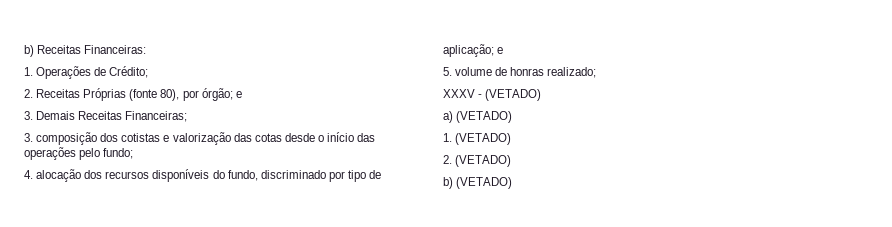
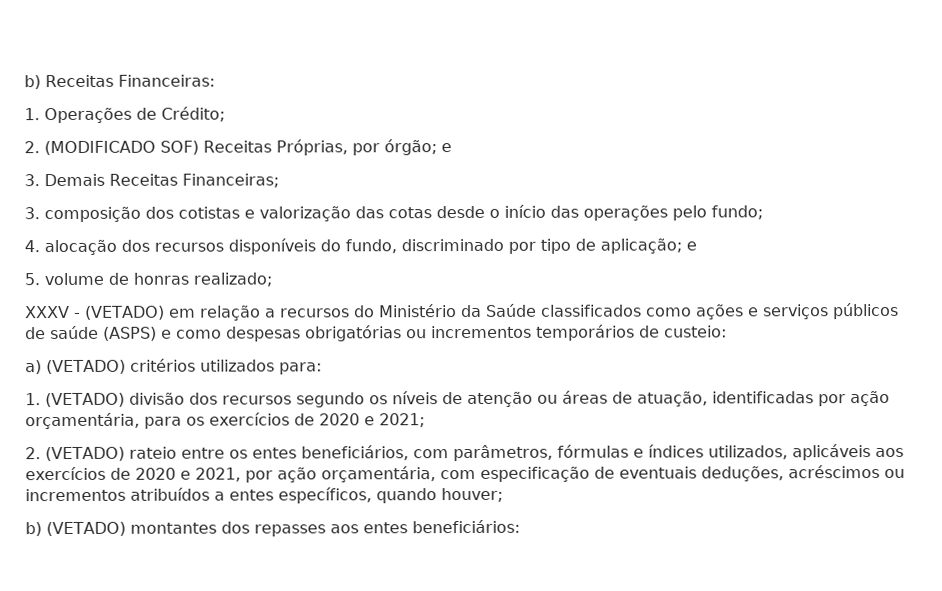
[36,88,180,101] Receitas Próprias (fonte 80), -> [44,139,348,156] (MODIFICADO SOF) Receitas Próprias,
(542, 95) none -> [168,302,899,321] [25,324,727,342] em relação a recursos do Ministério da Saúde classificados como ações e serviços públicos de saúde (ASPS) e como despesas obrigatórias ou incrementos temporários de custeio:
(513, 117) none -> [129,358,322,375] critérios utilizados para:
[443,155,512,167] [443,177,513,189] // 2. (VETADO) // b) (VETADO) -> [128,390,890,408] [25,412,425,430] [25,444,904,462] [25,465,905,483] [25,487,503,504] [25,519,520,537] divisão dos recursos segundo os níveis de atenção ou áreas de atuação, identificadas por ação orçamentária, para os exercícios de 2020 e 2021; // 2. (VETADO) rateio entre os entes beneficiários, com parâmetros, fórmulas e índices utilizados, aplicáveis aos exercícios de 2020 e 2021, por ação orçamentária, com especificação de eventuais deduções, acréscimos ou incrementos atribuídos a entes específicos, quando houver; // b) (VETADO) montantes dos repasses aos entes beneficiários:

